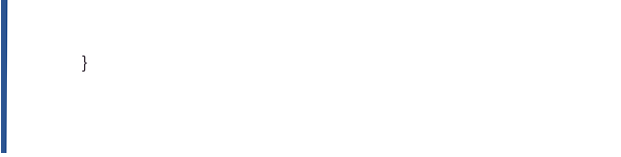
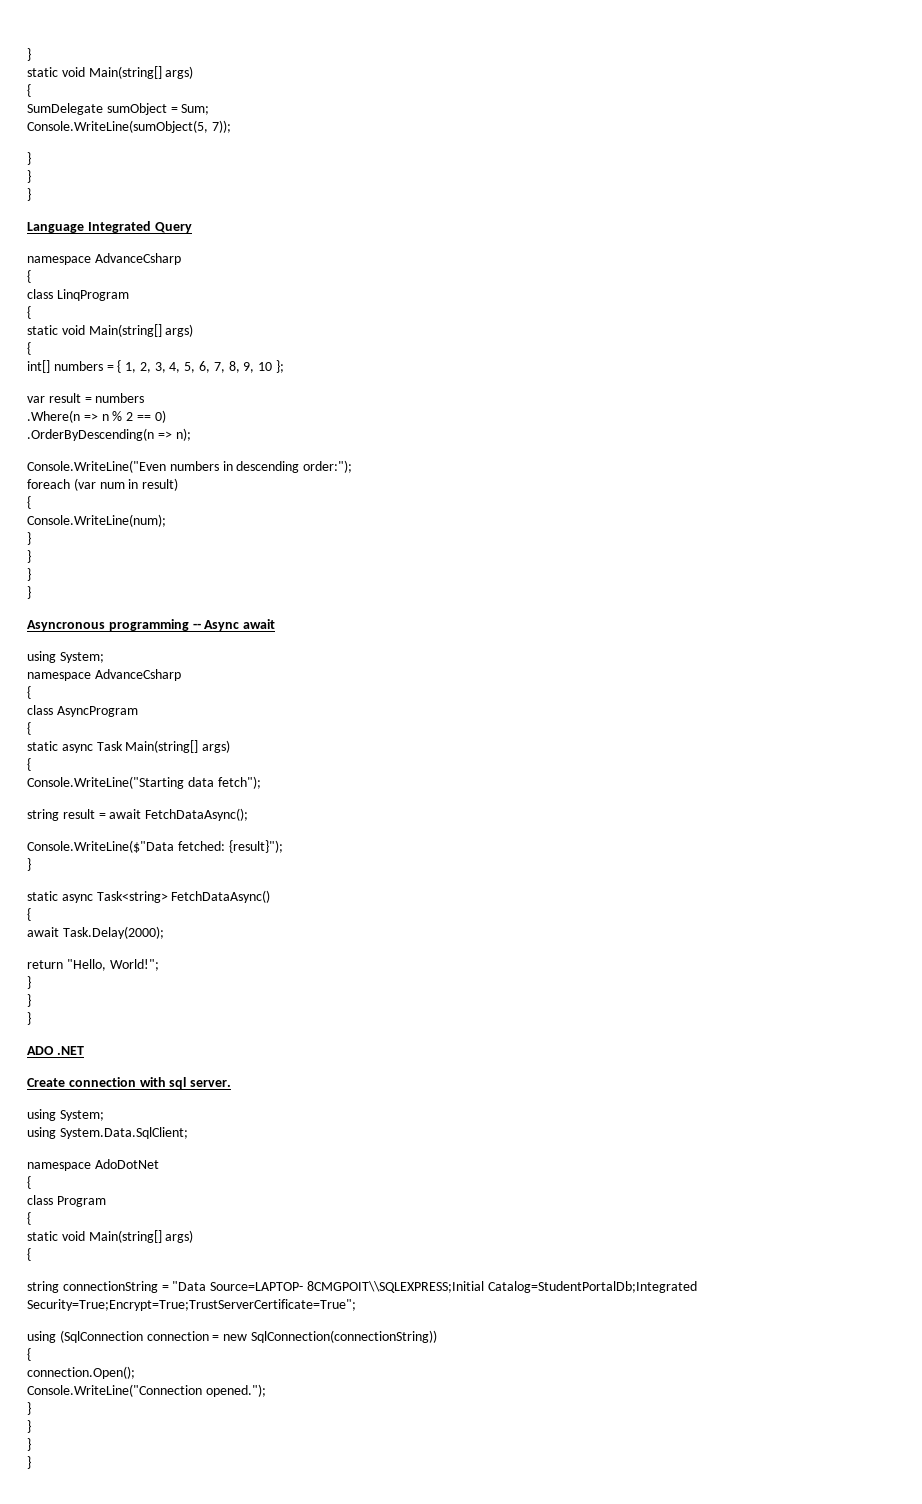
[82,55,88,72] } -> [27,48,31,61] [27,66,194,79] [27,84,31,97] [27,103,210,115] [27,120,231,133] [27,152,31,165] [27,170,31,183] [27,188,31,201] [27,221,192,233] [27,253,181,265] [27,270,31,283] [27,289,129,301] [27,306,31,319] [27,324,194,337] [27,342,31,355] [27,360,284,373] [27,393,145,403] [27,410,166,423] [27,428,191,441] [27,460,353,473] [27,478,179,491] [27,496,31,509] [27,514,166,527] [27,532,31,545] [27,550,31,563] [27,568,31,581] [27,586,31,599] [27,619,276,631] [27,651,104,663] [27,669,181,681] [27,686,31,699] [27,705,138,717] [27,722,31,735] [27,740,231,753] [27,758,31,771] [27,776,261,789] [27,808,249,821] [27,840,283,853] [27,858,31,871] [27,890,271,903] [27,908,31,921] [27,926,164,939] [27,959,159,971] [27,976,31,989] [27,994,31,1007] [27,1012,31,1025] [27,1046,84,1055] [27,1077,232,1089] [27,1109,104,1121] [27,1127,188,1139] [27,1159,159,1171] [27,1176,31,1189] [27,1195,106,1207] [27,1212,31,1225] [27,1230,194,1243] [27,1248,31,1261] [27,1281,697,1293] [27,1299,356,1311] [27,1330,437,1343] [27,1348,31,1361] [27,1366,135,1379] [27,1384,266,1397] [27,1402,31,1415] [27,1420,31,1433] [27,1438,31,1451] [27,1456,31,1469] } // static void Main(string[] args) // { // SumDelegate sumObject = Sum; // Console.WriteLine(sumObject(5, 7)); // } // } // } // Language Integrated Query // namespace AdvanceCsharp // { // class LinqProgram // { // static void Main(string[] args) // { // int[] numbers = { 1, 2, 3, 4, 5, 6, 7, 8, 9, 10 }; // var result = numbers // .Where(n => n % 2 == 0) // .OrderByDescending(n => n); // Console.WriteLine("Even numbers in descending order:"); // foreach (var num in result) // { // Console.WriteLine(num); // } // } // } // } // Asyncronous programming -- Async await // using System; // namespace AdvanceCsharp // { // class AsyncProgram // { // static async Task Main(string[] args) // { // Console.WriteLine("Starting data fetch"); // string result = await FetchDataAsync(); // Console.WriteLine($"Data fetched: {result}"); // } // static async Task<string> FetchDataAsync() // { // await Task.Delay(2000); // return "Hello, World!"; // } // } // } // ADO .NET // Create connection with sql server. // using System; // using System.Data.SqlClient; // namespace AdoDotNet // { // class Program // { // static void Main(string[] args) // { // string connectionString = "Data Source=LAPTOP- 8CMGPOIT\\SQLEXPRESS;Initial Catalog=StudentPortalDb;Integrated Security=True;Encrypt=True;TrustServerCertificate=True"; // using (SqlConnection connection = new SqlConnection(connectionString)) // { // connection.Open(); // Console.WriteLine("Connection opened."); // } // } // } // }

